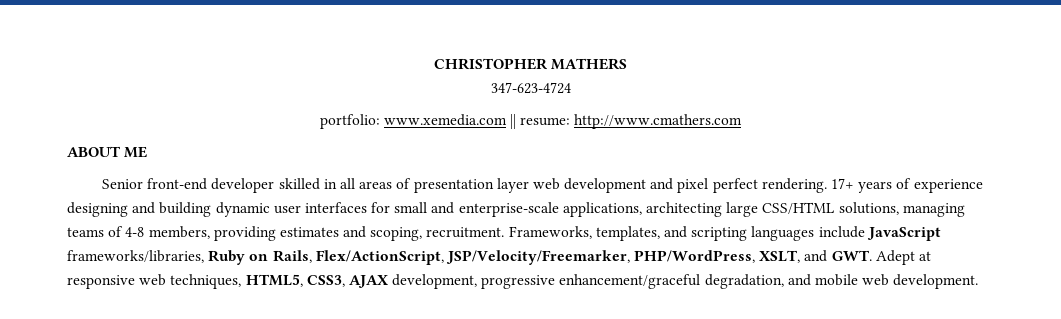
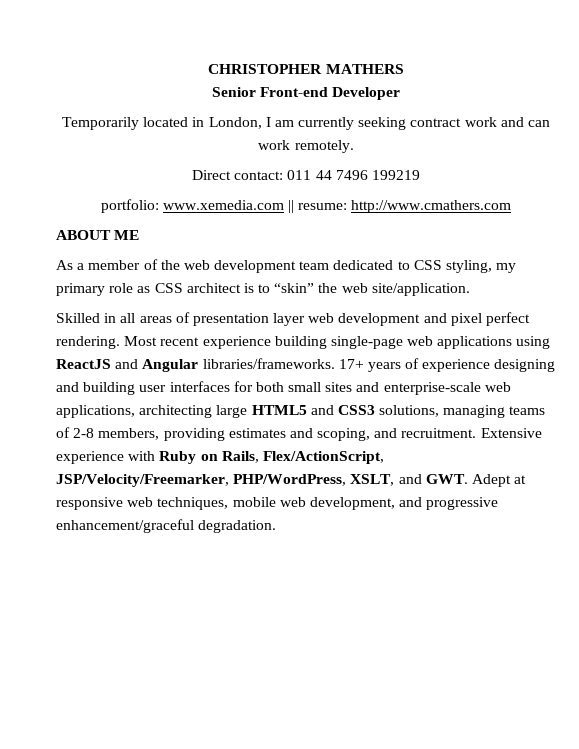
[490,82,571,94] 347-623-4724 -> [211,87,401,100] [61,117,551,130] [258,140,354,153] [192,170,420,180] Senior Front-end Developer // Temporarily located in London, I am currently seeking contract work and can work remotely. // Direct contact: 011 44 7496 199219
[102,178,320,193] Senior front-end developer skilled -> [56,259,517,273] [56,283,470,296] [56,313,100,323] As a member of the web development team dedicated to CSS styling, my primary role as CSS architect is to “skin” the web site/application. // Skilled
(827, 185) none -> [124,336,551,349] [56,358,335,372] Most recent experience building single-page web applications using ReactJS and Angular libraries/frameworks.
[215,202,270,217] dynamic -> (136, 388) none
[394,202,428,213] small -> [255,382,353,392] both small sites
(559, 209) none -> [484,382,511,392] web
[762,202,835,214] CSS/HTML -> [251,405,375,415] HTML5 and CSS3
[125,227,145,237] 4-8 -> [73,428,95,438] 2-8
[426,226,941,241] [67,250,204,263] recruitment. Frameworks, templates, and scripting languages include JavaScript frameworks/libraries, -> [374,428,542,438] [56,451,156,464] and recruitment. Extensive experience with
[245,274,979,289] HTML5, CSS3, AJAX development, progressive enhancement/graceful degradation, and mobile web development. -> [232,497,499,510] [56,519,277,533] mobile web development, and progressive enhancement/graceful degradation.

